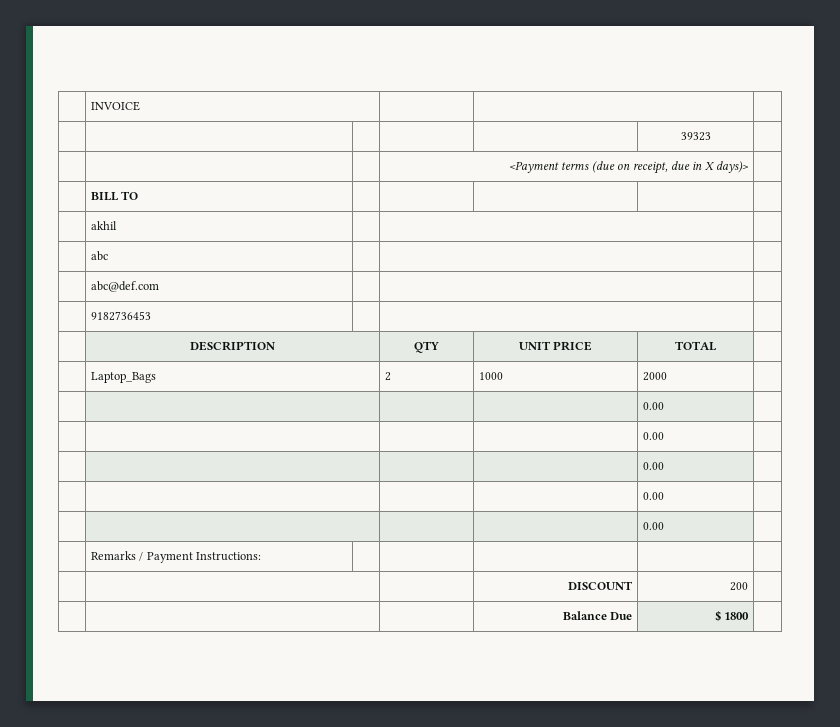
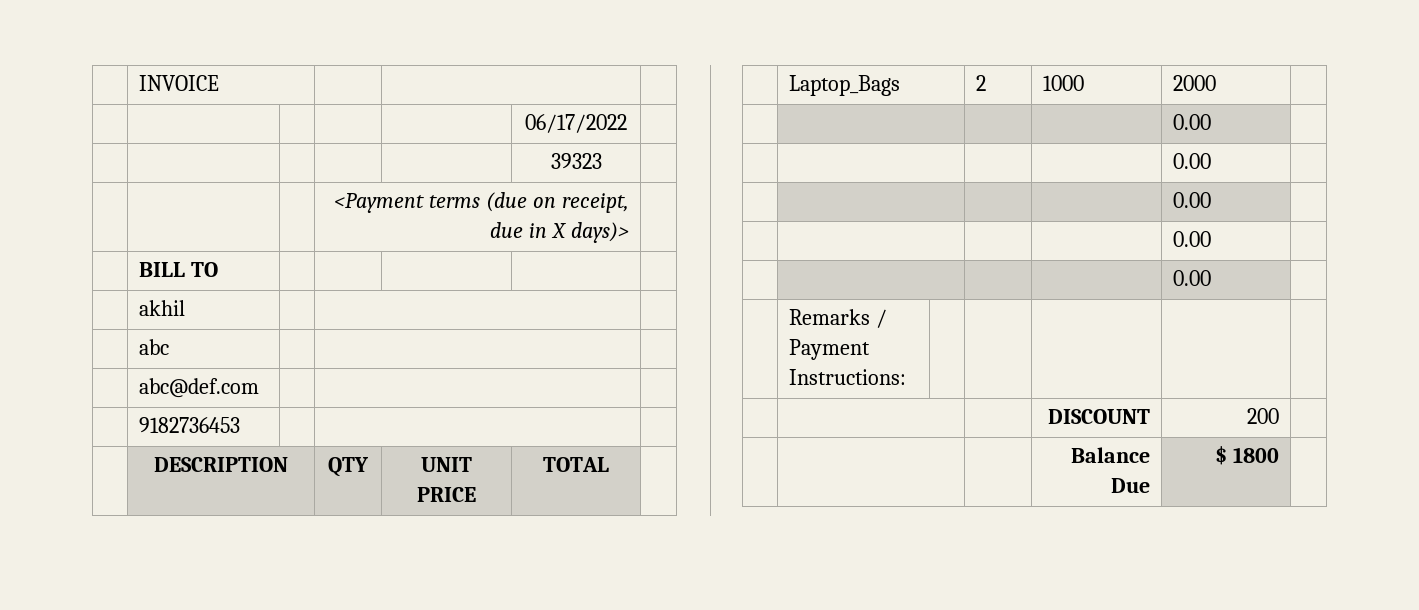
(140, 106) none -> [525,114,627,133] // | | | | | 06/17/2022 |

